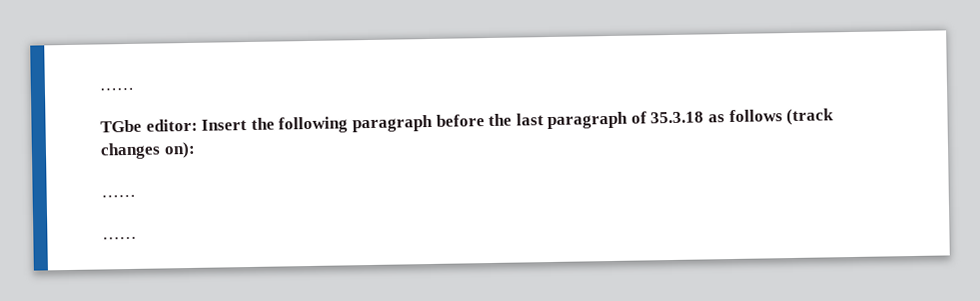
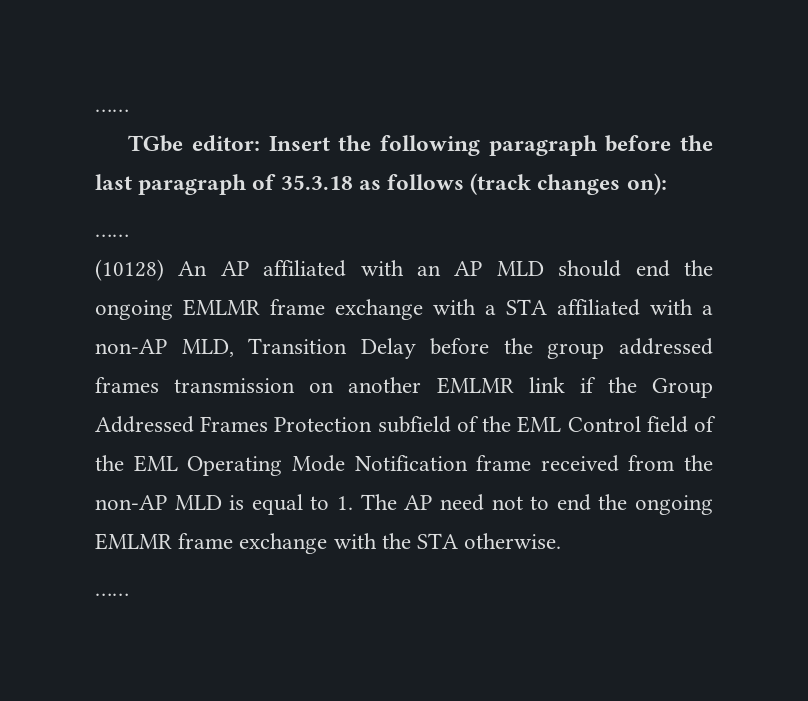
(136, 196) none -> [95,259,713,281] [95,299,713,320] [95,338,713,359] [95,377,713,398] [95,416,716,433] [95,455,713,476] [95,494,714,515] [95,533,562,554] // (10128) An AP affiliated with an AP MLD should end the ongoing EMLMR frame exchange with a STA affiliated with a non-AP MLD, Transition Delay before the group addressed frames transmission on another EMLMR link if the Group Addressed Frames Protection subfield of the EML Control field of the EML Operating Mode Notification frame received from the non-AP MLD is equal to 1. The AP need not to end the ongoing EMLMR frame exchange with the STA otherwise.

